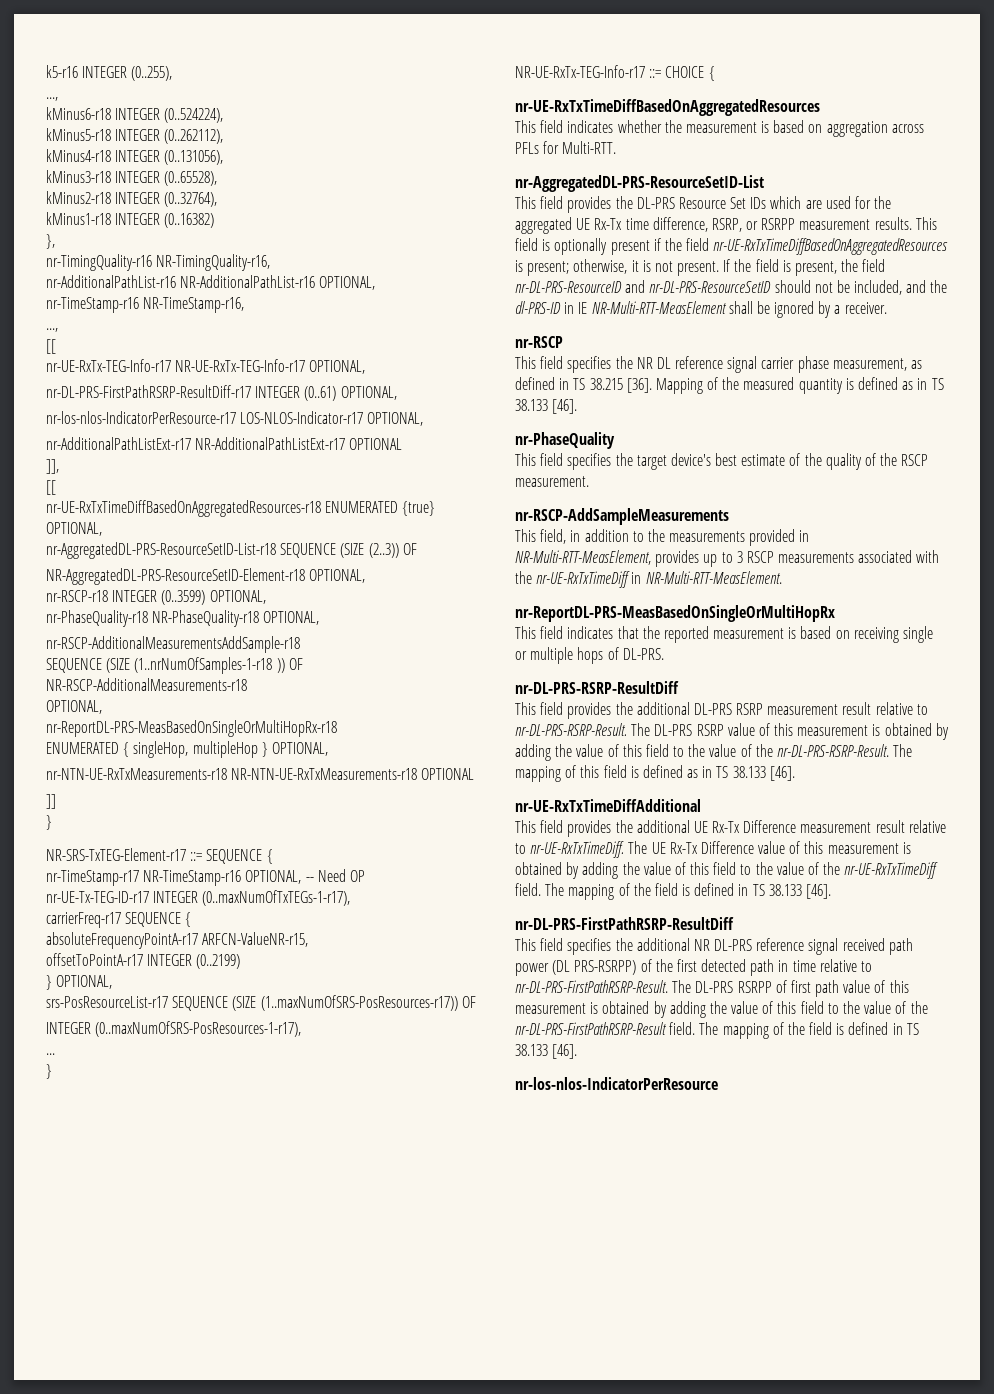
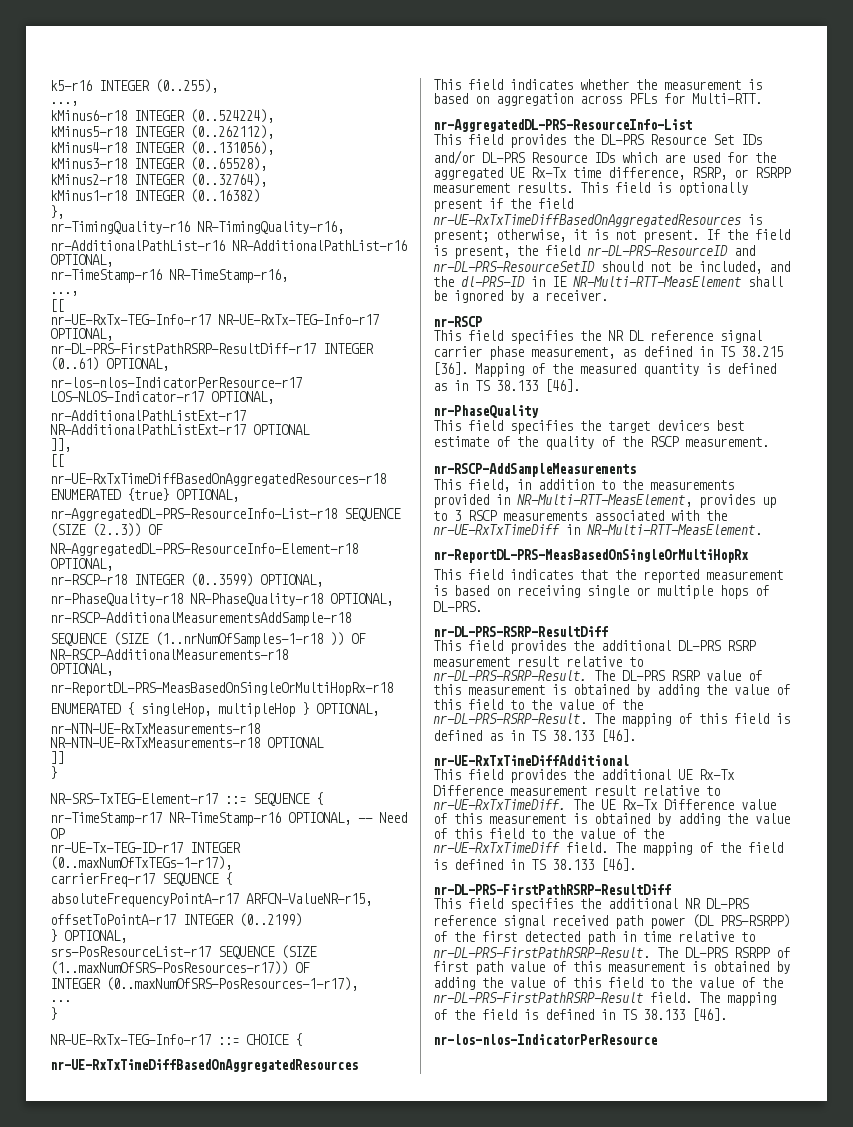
[46,542,276,559] nr-AggregatedDL-PRS-ResourceSetID-List-r18 -> [50,508,337,521] nr-AggregatedDL-PRS-ResourceInfo-List-r18
[46,568,305,585] NR-AggregatedDL-PRS-ResourceSetID-Element-r18 -> [50,543,358,556] NR-AggregatedDL-PRS-ResourceInfo-Element-r18
[515,175,764,192] nr-AggregatedDL-PRS-ResourceSetID-List -> [433,119,692,132] nr-AggregatedDL-PRS-ResourceInfo-List
(767, 203) none -> [433,150,615,165] and/or DL-PRS Resource IDs

